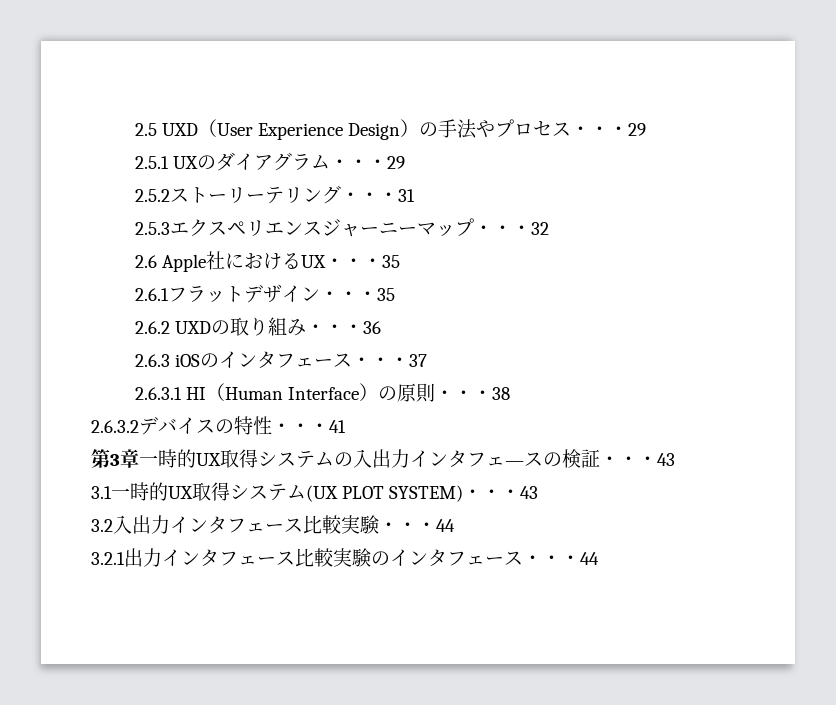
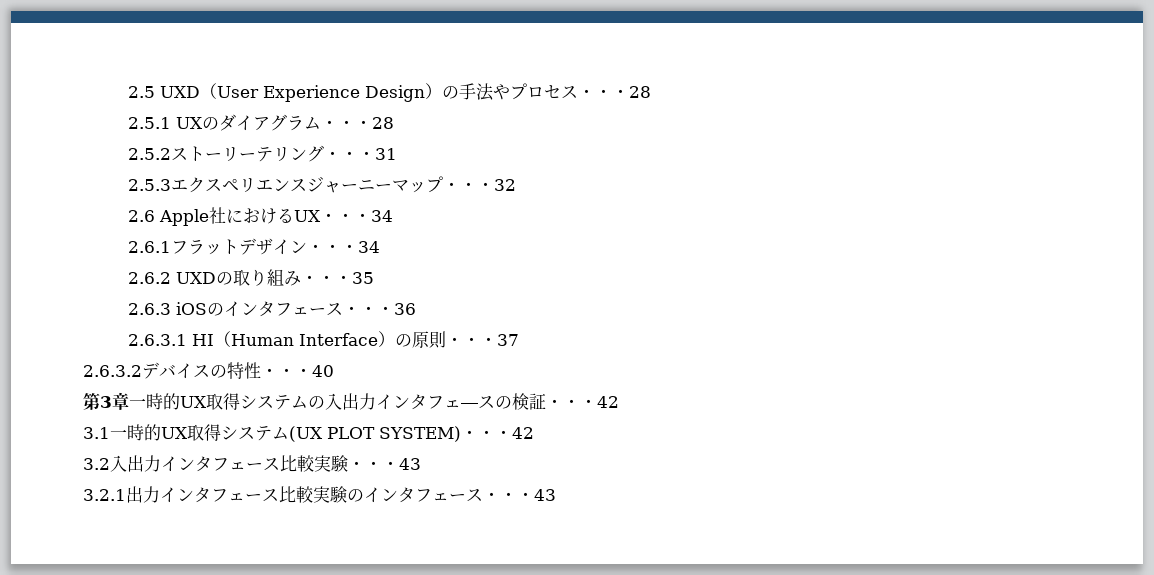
[628,123,647,136] 29 -> [628,86,651,98] 28
[387,156,406,169] 29 -> [371,117,394,129] 28
[382,255,401,268] 35 -> [370,210,393,222] 34
[377,288,396,301] 35 -> [357,241,380,253] 34
[363,321,382,334] 36 -> [351,272,374,284] 35
[409,354,428,367] 37 -> [393,303,416,315] 36
[492,387,511,400] 38 -> [496,334,519,346] 37
[329,420,346,433] 41 -> [312,365,334,377] 40
[657,453,675,466] 43 -> [597,396,619,408] 42
[520,486,539,499] 43 -> [512,427,534,439] 42
[436,519,455,532] 44 -> [399,458,421,470] 43
[580,552,599,565] 44 -> [534,489,556,501] 43

